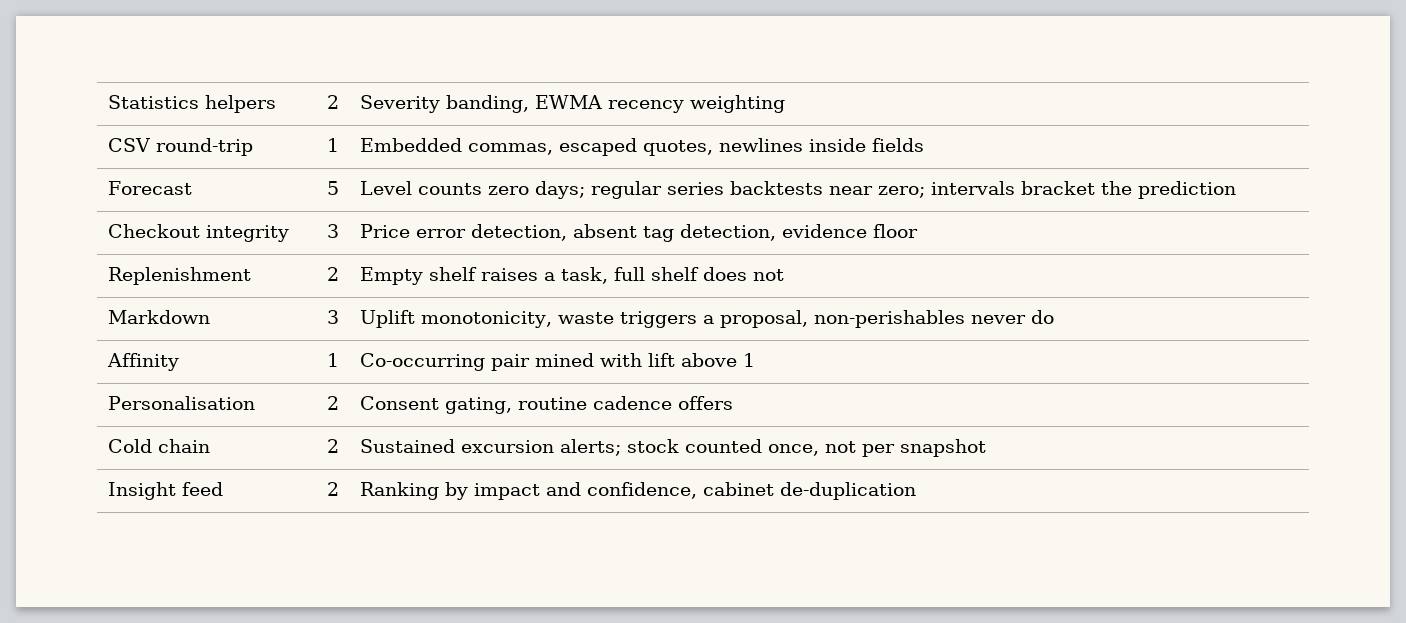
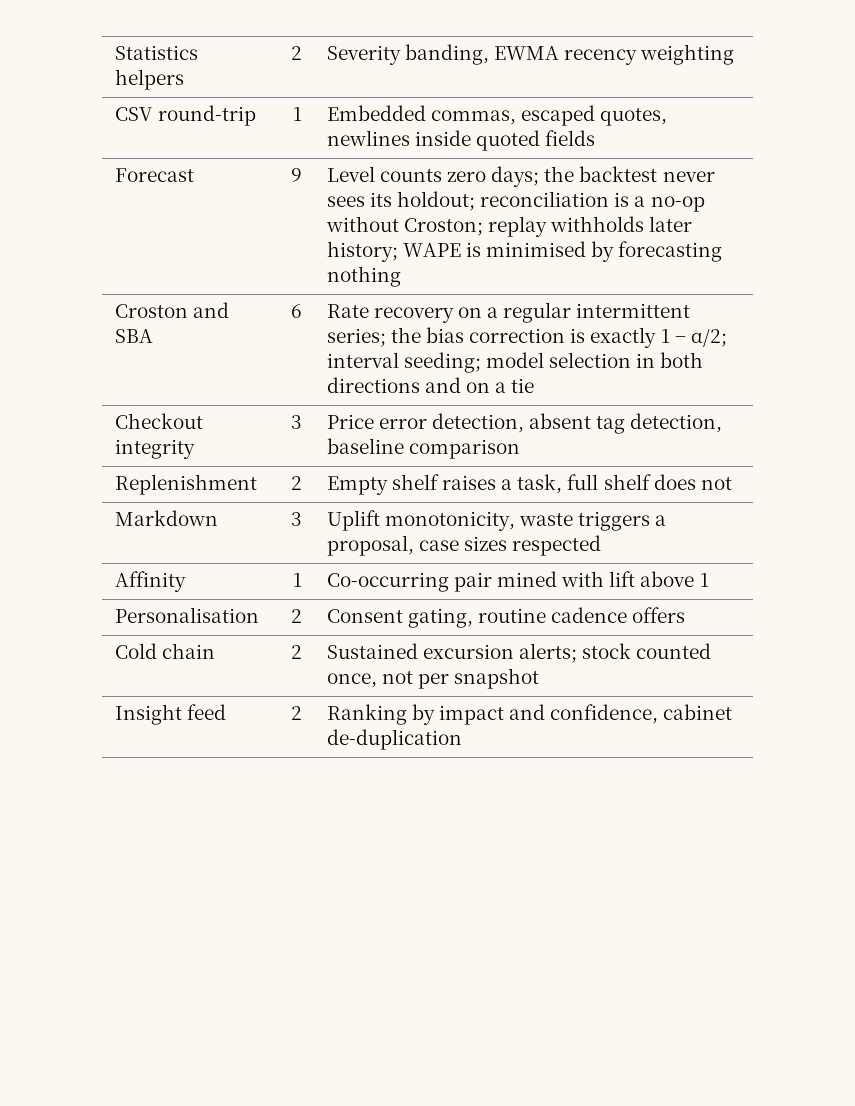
(866, 145) none -> [476,130,541,151] quoted
[327,181,340,195] 5 -> [291,168,303,182] 9
[590,181,1236,199] regular series backtests near zero; intervals bracket the prediction -> [544,166,715,182] [326,191,705,212] [325,216,693,237] [326,241,723,262] [326,266,401,287] [114,302,229,318] [114,329,153,343] [291,304,303,318] [326,302,691,323] [326,327,727,348] [326,352,704,373] [326,377,535,393] the backtest never sees its holdout; reconciliation is a no-op without Croston; replay withholds later history; WAPE is minimised by forecasting nothing // Croston and SBA | 6 | Rate recovery on a regular intermittent series; the bias correction is exactly 1 − α/2; interval seeding; model selection in both directions and on a tie
[781,224,918,238] evidence floor -> [326,438,520,459] baseline comparison
[813,310,1054,328] non-perishables never do -> [418,535,602,556] case sizes respected

